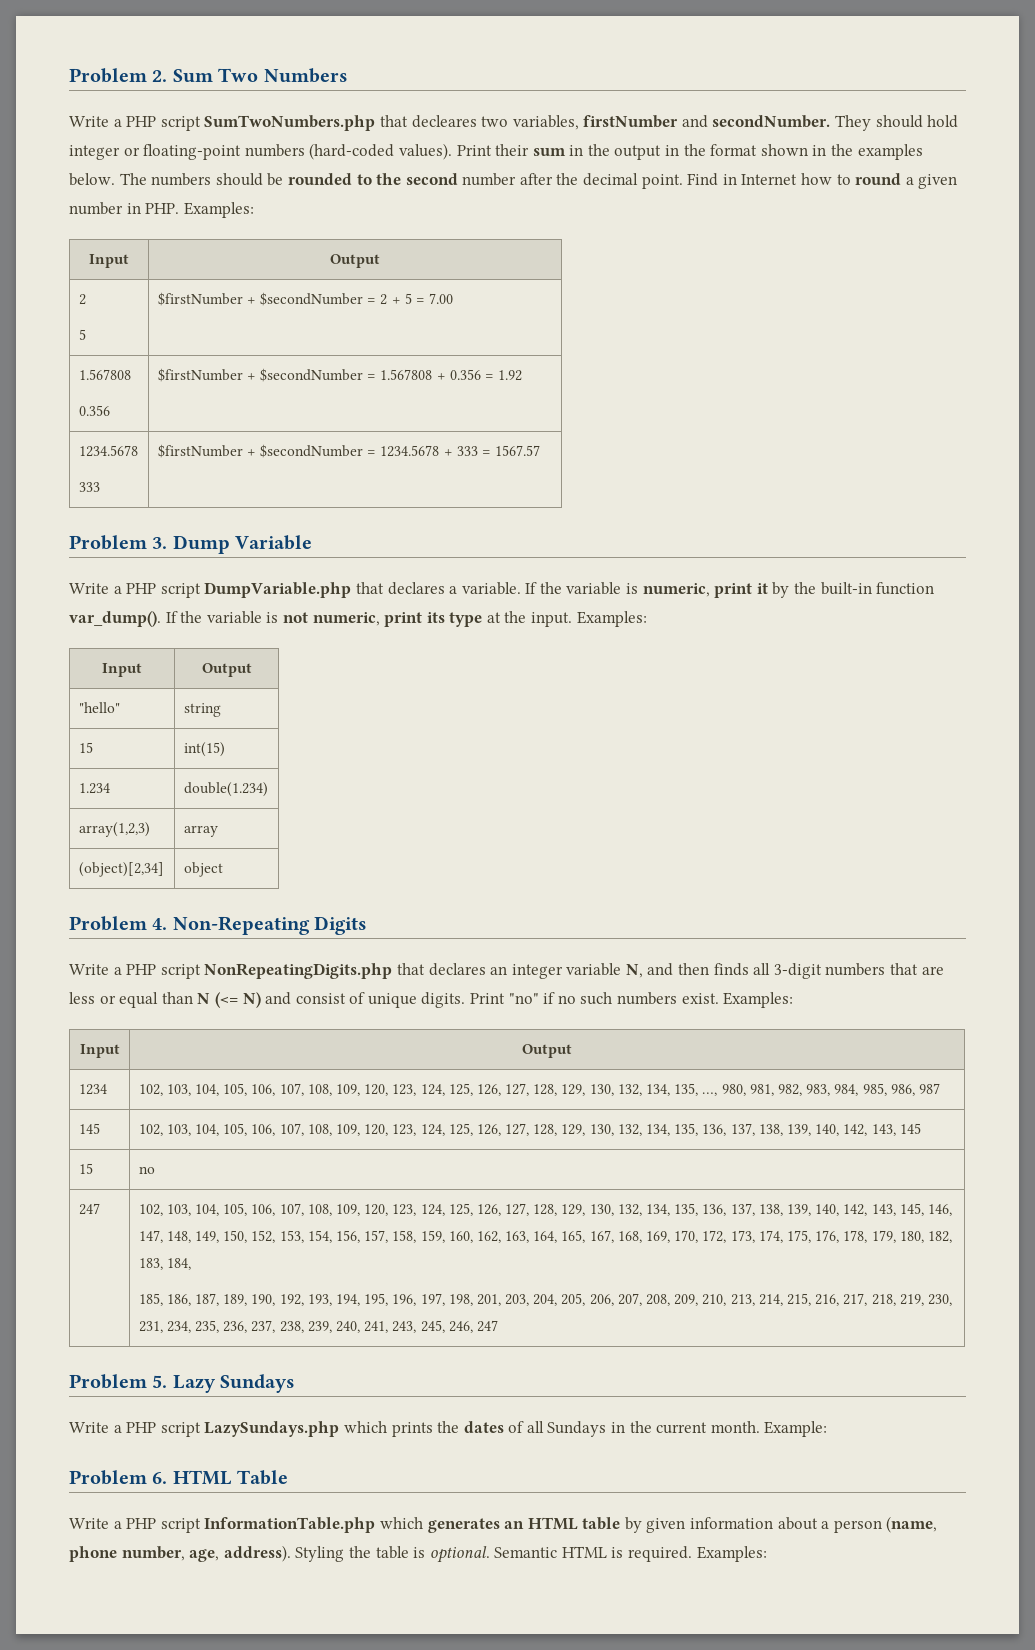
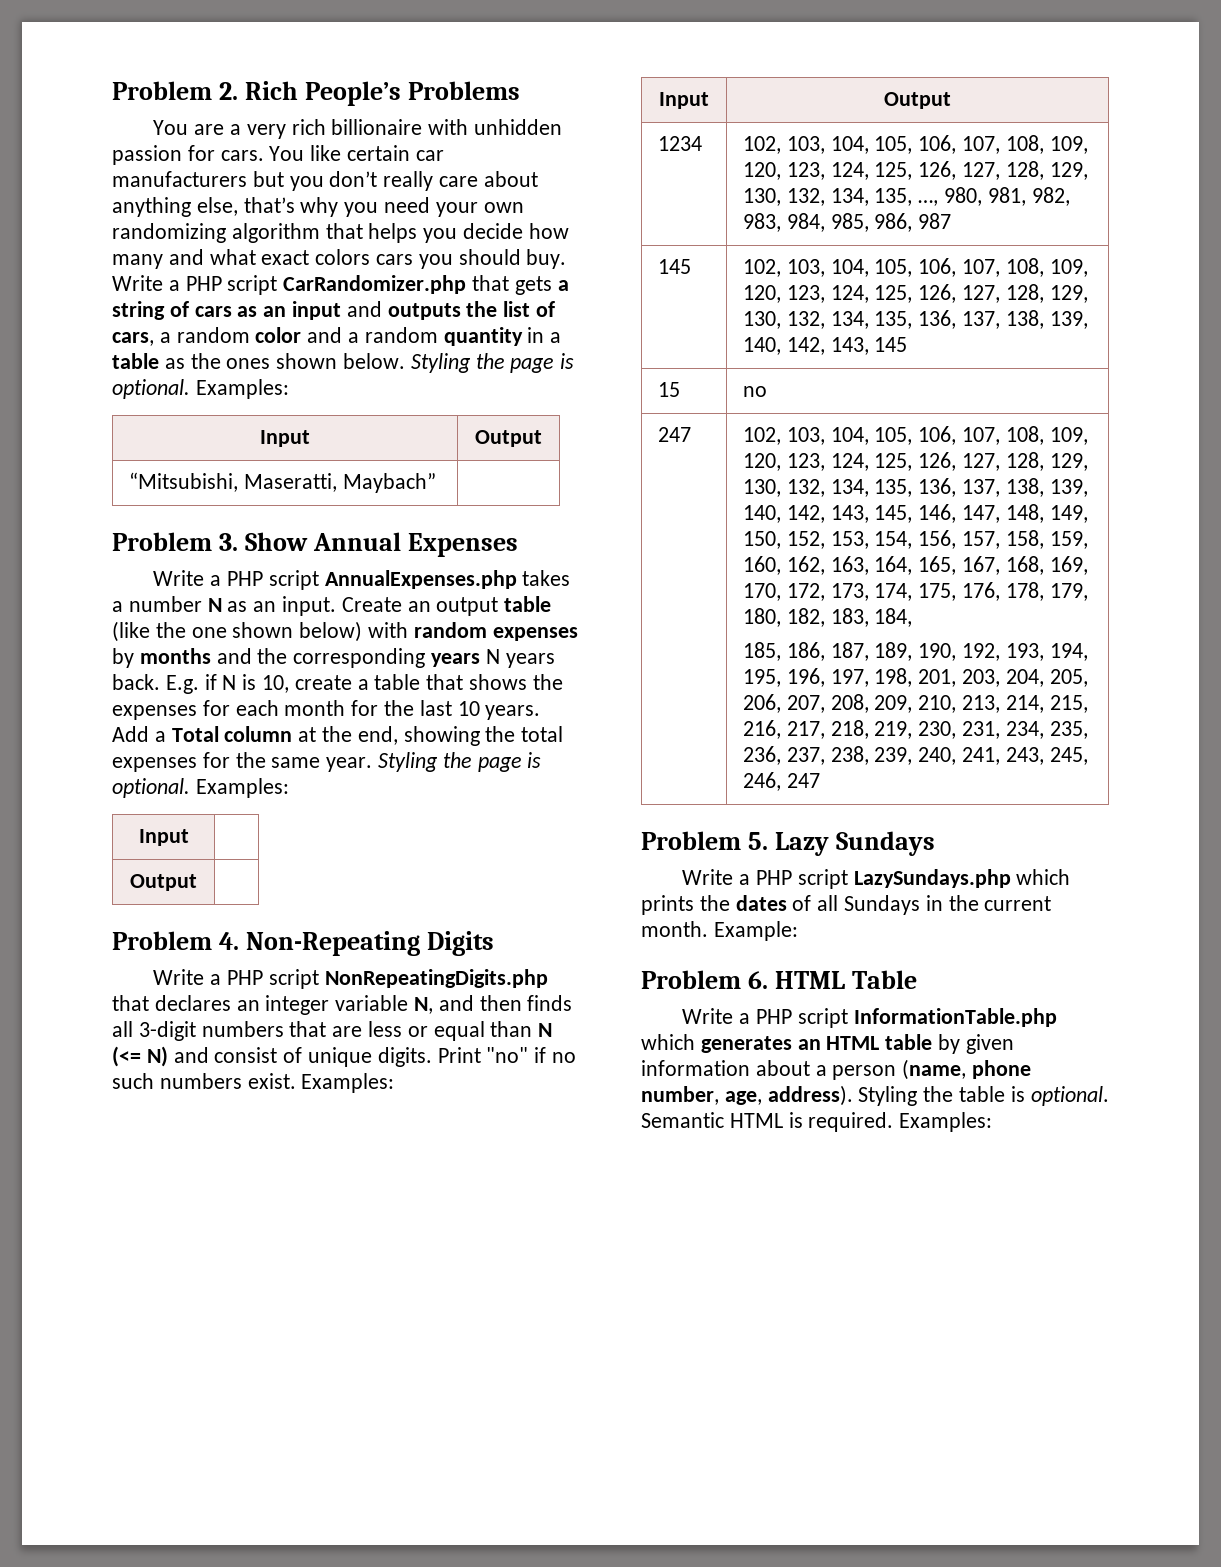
[172,68,348,83] [69,115,959,131] [69,143,923,160] [69,173,958,189] [69,202,254,218] [89,254,129,268] [330,254,380,268] [78,294,86,305] [78,329,86,340] [157,292,454,306] [78,369,131,380] [78,405,110,416] [157,368,523,382] [78,445,138,457] [78,482,100,492] [157,444,541,458] Sum Two Numbers // Write a PHP script SumTwoNumbers.php that decleares two variables, firstNumber and secondNumber. They should hold integer or floating-point numbers (hard-coded values). Print their sum in the output in the format shown in the examples below. The numbers should be rounded to the second number after the decimal point. Find in Internet how to round a given number in PHP. Examples: // Input | Output // 2 // 5 | $firstNumber + $secondNumber = 2 + 5 = 7.00 // 1.567808 // 0.356 | $firstNumber + $secondNumber = 1.567808 + 0.356 = 1.92 // 1234.5678 // 333 | $firstNumber + $secondNumber = 1234.5678 + 333 = 1567.57 -> [245,81,521,106] [153,119,563,139] [112,145,444,165] [112,171,538,191] [112,197,524,217] [112,223,569,243] [112,249,567,269] [112,275,569,295] [112,301,556,320] [112,327,562,346] [112,353,575,373] [112,379,289,399] [260,430,310,447] [475,430,542,447] [129,472,436,493] Rich People’s Problems // You are a very rich billionaire with unhidden passion for cars. You like certain car manufacturers but you don’t really care about anything else, that’s why you need your own randomizing algorithm that helps you decide how many and what exact colors cars you should buy. Write a PHP script CarRandomizer.php that gets a string of cars as an input and outputs the list of cars, a random color and a random quantity in a table as the ones shown below. Styling the page is optional. Examples: // Input | Output // “Mitsubishi, Maseratti, Maybach” |
[172,535,313,554] [69,582,935,598] [69,611,647,627] [102,663,142,677] [201,663,252,677] [78,702,120,713] [183,703,221,717] [78,742,93,753] [183,742,225,757] [78,783,110,794] [183,782,268,797] [78,822,150,837] [183,825,218,837] [78,862,164,877] [183,862,223,877] Dump Variable // Write a PHP script DumpVariable.php that declares a variable. If the variable is numeric, print it by the built-in function var_dump(). If the variable is not numeric, print its type at the input. Examples: // Input | Output // "hello" | string // 15 | int(15) // 1.234 | double(1.234) // array(1,2,3) | array // (object)[2,34] | object -> [245,532,519,557] [153,570,571,590] [112,596,552,616] [112,621,578,642] [112,648,555,668] [112,674,563,694] [112,700,541,720] [112,726,564,746] [112,752,542,772] [112,778,289,798] [138,829,189,846] [130,874,197,891] Show Annual Expenses // Write a PHP script AnnualExpenses.php takes a number N as an input. Create an output table (like the one shown below) with random expenses by months and the corresponding years N years back. E.g. if N is 10, create a table that shows the expenses for each month for the last 10 years. Add a Total column at the end, showing the total expenses for the same year. Styling the page is optional. Examples: // Input | // Output |

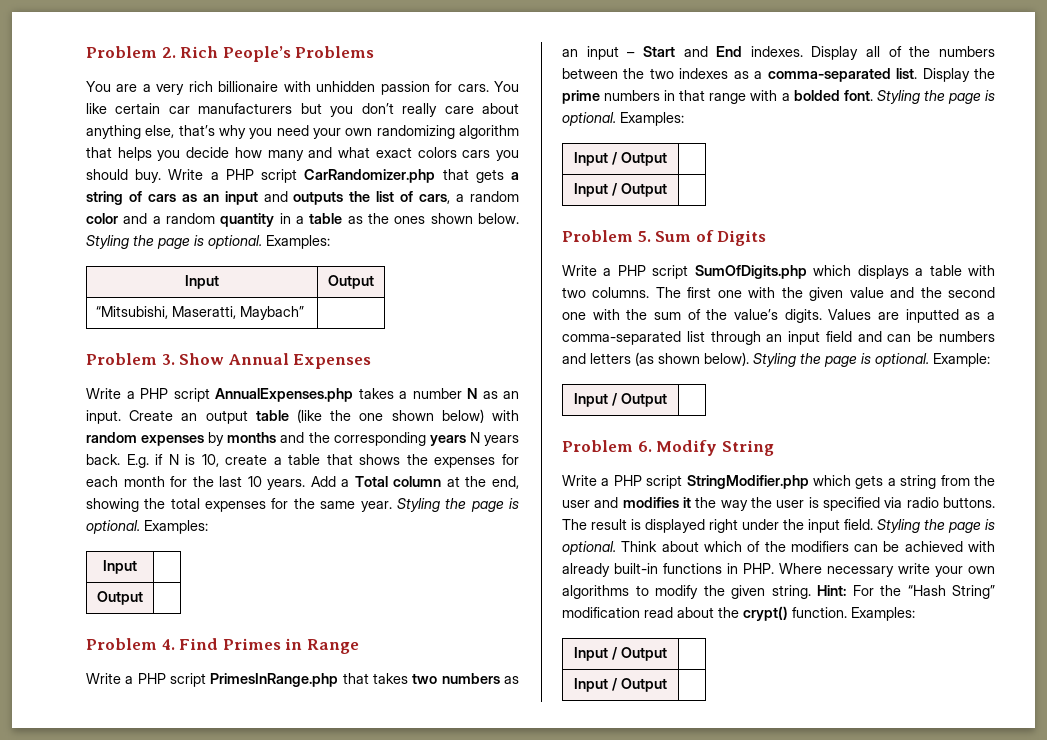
[246,931,421,956] Non-Repeating -> [179,638,359,654] [86,673,519,687] [562,46,995,60] [562,68,995,82] [562,90,995,104] [562,112,684,126] [574,152,667,166] [574,183,667,197] [562,230,714,242] Find Primes in Range // Write a PHP script PrimesInRange.php that takes two numbers as an input – Start and End indexes. Display all of the numbers between the two indexes as a comma-separated list. Display the prime numbers in that range with a bolded font. Styling the page is optional. Examples: // Input / Output | // Input / Output | // Problem 5. Sum of
[324,969,548,988] [112,995,573,1015] [112,1021,553,1041] [112,1046,577,1067] [112,1073,395,1093] [659,92,709,109] [884,92,951,109] [658,136,703,151] [743,135,1088,154] [743,161,1088,180] [743,187,1070,206] [743,213,952,232] [658,259,692,274] [743,258,1088,277] [743,284,1088,303] [743,310,1088,329] [743,337,908,355] [658,382,681,397] [743,386,768,397] [658,427,692,442] [743,426,1088,445] [743,452,1088,471] [743,478,1088,497] [743,504,1088,523] [743,530,1088,549] [743,556,1088,575] [743,582,1088,601] [743,608,913,627] [743,642,1088,661] [743,668,1088,687] [743,694,1088,713] [743,720,1088,739] [743,746,1088,765] [743,772,820,791] [641,831,936,856] [682,869,1071,889] [641,895,1052,915] [641,921,798,941] [641,970,918,989] [682,1008,1057,1028] [641,1034,1014,1054] [641,1059,1032,1080] [641,1085,1109,1106] [641,1112,993,1132] NonRepeatingDigits.php that declares an integer variable N, and then finds all 3-digit numbers that are less or equal than N (<= N) and consist of unique digits. Print "no" if no such numbers exist. Examples: // Input | Output // 1234 | 102, 103, 104, 105, 106, 107, 108, 109, 120, 123, 124, 125, 126, 127, 128, 129, 130, 132, 134, 135, …, 980, 981, 982, 983, 984, 985, 986, 987 // 145 | 102, 103, 104, 105, 106, 107, 108, 109, 120, 123, 124, 125, 126, 127, 128, 129, 130, 132, 134, 135, 136, 137, 138, 139, 140, 142, 143, 145 // 15 | no // 247 | 102, 103, 104, 105, 106, 107, 108, 109, 120, 123, 124, 125, 126, 127, 128, 129, 130, 132, 134, 135, 136, 137, 138, 139, 140, 142, 143, 145, 146, 147, 148, 149, 150, 152, 153, 154, 156, 157, 158, 159, 160, 162, 163, 164, 165, 167, 168, 169, 170, 172, 173, 174, 175, 176, 178, 179, 180, 182, 183, 184, // 185, 186, 187, 189, 190, 192, 193, 194, 195, 196, 197, 198, 201, 203, 204, 205, 206, 207, 208, 209, 210, 213, 214, 215, 216, 217, 218, 219, 230, 231, 234, 235, 236, 237, 238, 239, 240, 241, 243, 245, 246, 247 // Problem 5. Lazy Sundays // Write a PHP script LazySundays.php which prints the dates of all Sundays in the current month. Example: // Problem 6. HTML Table // Write a PHP script InformationTable.php which generates an HTML table by given information about a person (name, phone number, age, address). Styling the table is optional. Semantic HTML is required. Examples: -> [694,265,995,279] [562,287,995,301] [562,309,995,323] [562,331,995,345] [562,352,990,367] [574,393,667,407] [562,440,774,456] [562,475,995,489] [562,497,995,511] [562,519,995,533] [562,541,996,555] [562,563,995,577] [562,585,995,599] [562,606,915,621] [574,647,667,661] [574,678,667,692] SumOfDigits.php which displays a table with two columns. The first one with the given value and the second one with the sum of the value’s digits. Values are inputted as a comma-separated list through an input field and can be numbers and letters (as shown below). Styling the page is optional. Example: // Input / Output | // Problem 6. Modify String // Write a PHP script StringModifier.php which gets a string from the user and modifies it the way the user is specified via radio buttons. The result is displayed right under the input field. Styling the page is optional. Think about which of the modifiers can be achieved with already built-in functions in PHP. Where necessary write your own algorithms to modify the given string. Hint: For the “Hash String” modification read about the crypt() function. Examples: // Input / Output | // Input / Output |

